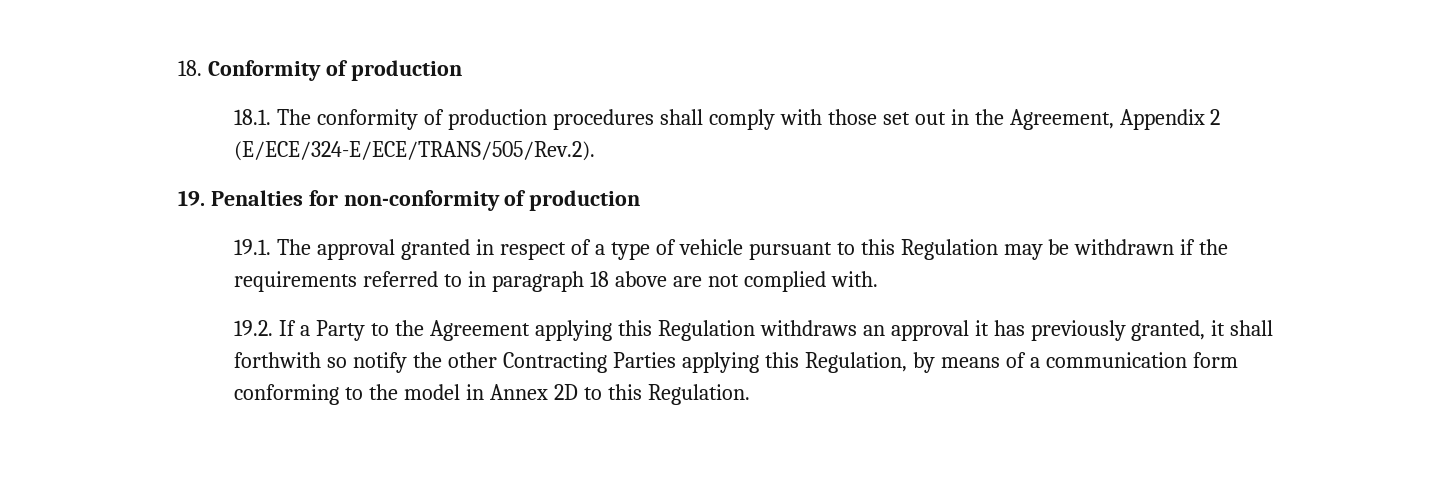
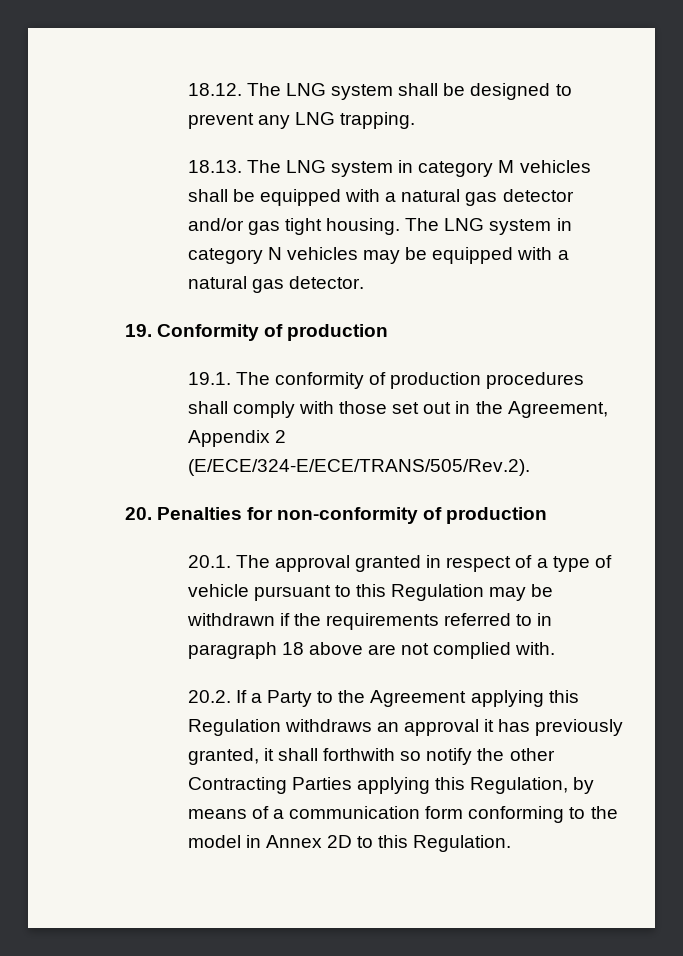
[177,60,202,76] 18. -> [187,83,572,100] [187,112,416,129] [187,160,591,177] [187,189,574,206] [187,218,572,235] [187,247,569,264] [187,276,364,293] [124,324,152,337] 18.12. The LNG system shall be designed to prevent any LNG trapping. // 18.13. The LNG system in category M vehicles shall be equipped with a natural gas detector and/or gas tight housing. The LNG system in category N vehicles may be equipped with a natural gas detector. // 19.
[234,109,272,125] 18.1. -> [187,372,231,385] 19.1.
[177,190,205,206] 19. -> [124,507,152,520] 20.
[234,239,272,255] 19.1. -> [187,555,231,568] 20.1.
[234,320,274,336] 19.2. -> [187,690,231,703] 20.2.

